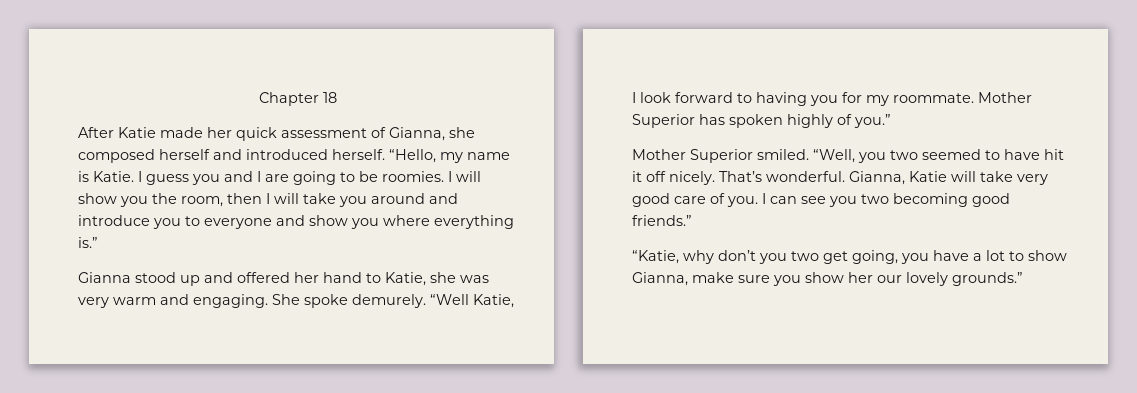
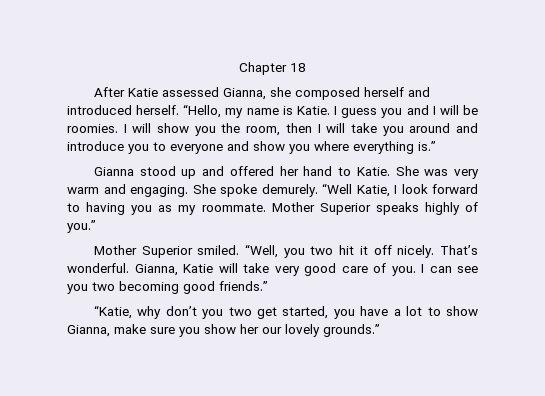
[160,127,386,141] made her quick assessment of -> [161,87,219,97] assessed
[265,171,355,185] are going to -> [439,105,459,115] will
[385,272,456,286] Katie, she -> [356,166,419,176] Katie. She
[842,92,862,103] for -> [158,205,173,212] as
[699,114,783,128] has spoken -> [375,202,419,215] speaks
[922,149,1040,160] seemed to have -> (334, 250) none
[852,250,898,264] going, -> [282,306,329,319] started,

